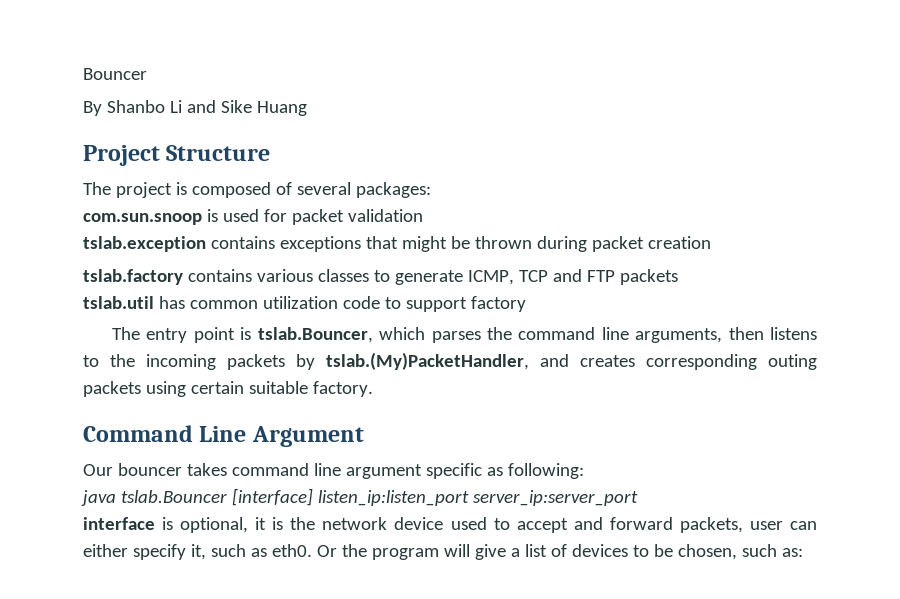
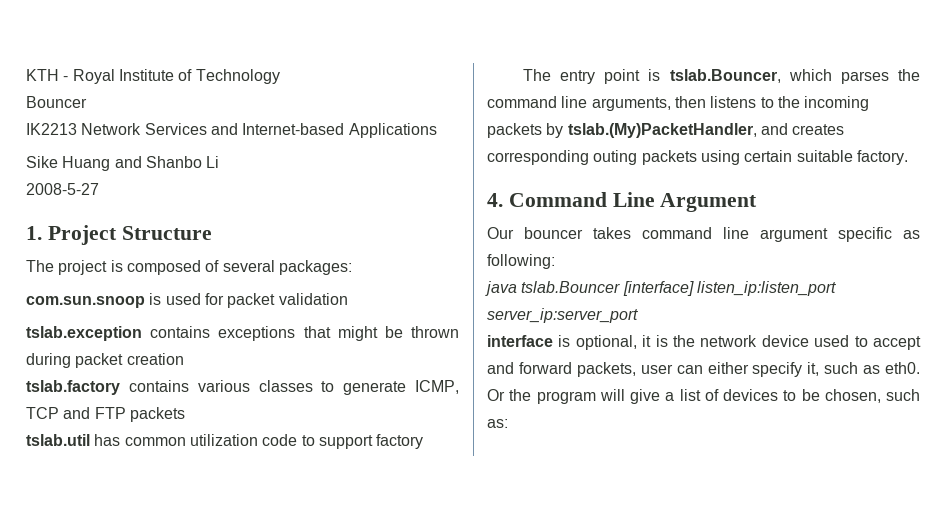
[83,68,147,80] [83,101,102,116] Bouncer // By -> [26,69,280,84] [26,96,87,108] [26,123,437,138] [26,156,142,171] KTH - Royal Institute of Technology // Bouncer // IK2213 Network Services and Internet-based Applications // Sike Huang and
[186,100,307,116] and Sike Huang // -> [26,183,99,195] [26,226,42,240] // 2008-5-27 // 1.
(373, 389) none -> [487,193,503,207] 4.

